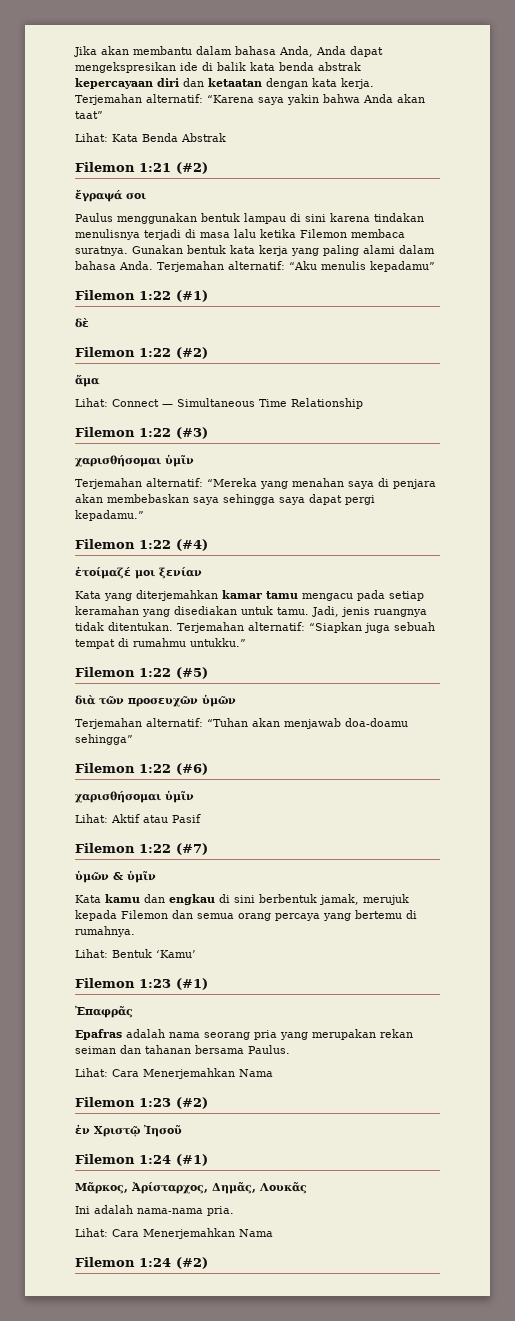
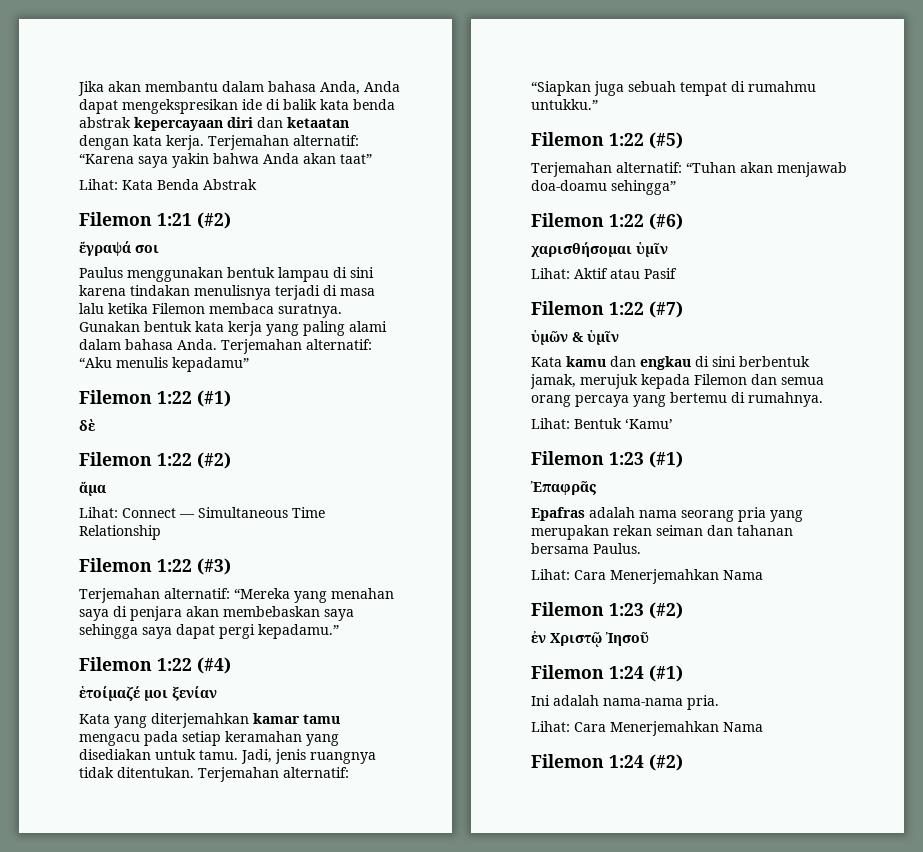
[75,454,194,467] // χαρισθήσομαι ὑμῖν -> (231, 566) none
[75,694,236,707] // διὰ τῶν προσευχῶν ὑμῶν -> (683, 140) none
[75,1181,307,1194] // Μᾶρκος, Ἀρίσταρχος, Δημᾶς, Λουκᾶς -> (683, 673) none

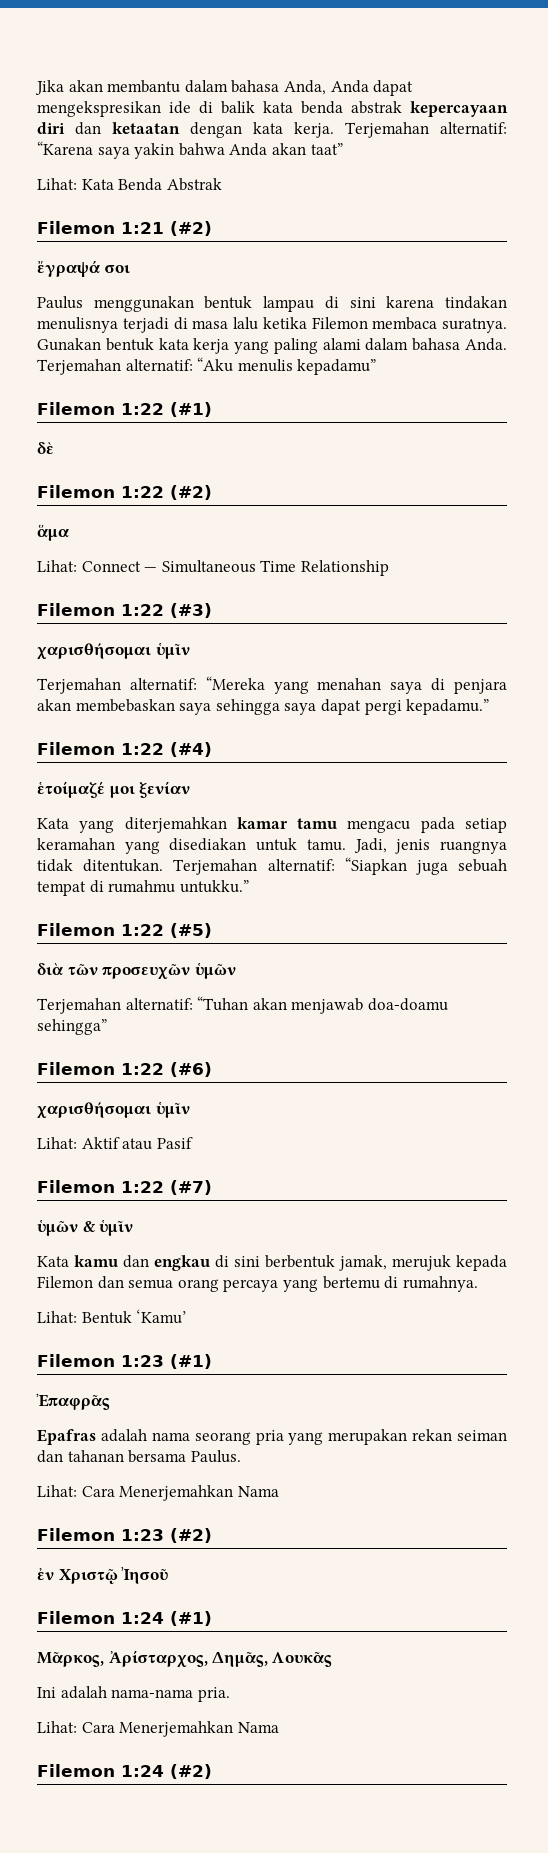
(231, 566) none -> [37,643,190,660] // χαρισθήσομαι ὑμῖν
(683, 140) none -> [37,963,236,980] // διὰ τῶν προσευχῶν ὑμῶν
(683, 673) none -> [37,1650,332,1668] // Μᾶρκος, Ἀρίσταρχος, Δημᾶς, Λουκᾶς

